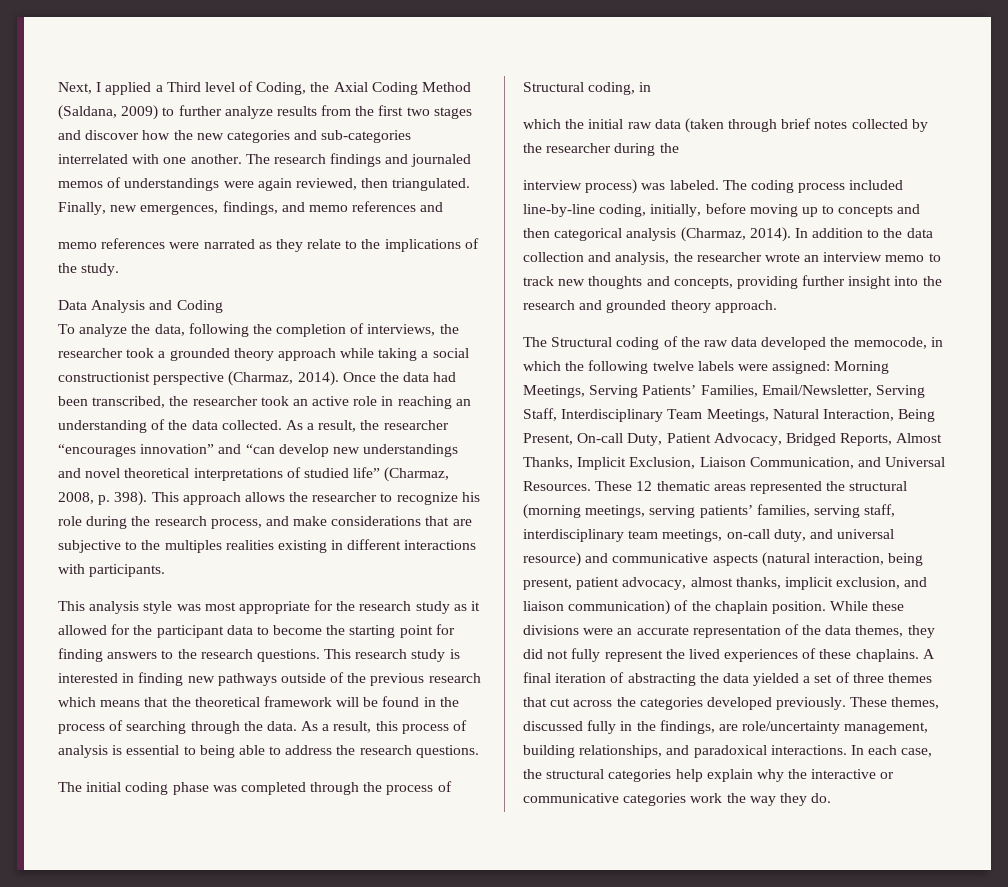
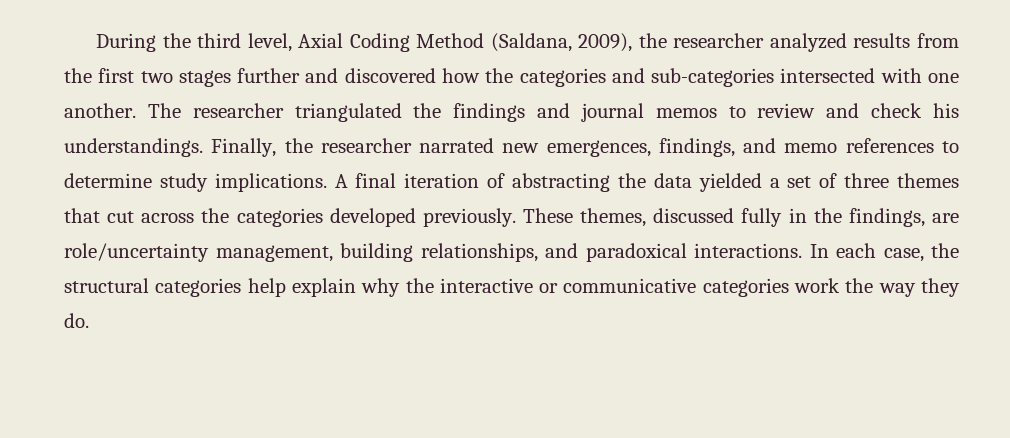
[58,81,472,95] [58,105,273,120] Next, I applied a Third level of Coding, the Axial Coding Method (Saldana, 2009) to further analyze -> [95,33,847,52] During the third level, Axial Coding Method (Saldana, 2009), the researcher analyzed
[58,130,140,140] and discover -> [237,68,436,83] further and discovered
[196,133,224,140] new -> (514, 75) none
[58,154,128,164] interrelated -> [780,68,876,83] intersected
[273,153,472,167] [58,177,471,191] [58,202,106,215] research findings and journaled memos of understandings were again reviewed, then triangulated. Finally, -> [192,103,959,122] [64,138,495,157] researcher triangulated the findings and journal memos to review and check his understandings. Finally, the researcher narrated
[420,202,444,212] [58,238,479,252] [58,263,120,276] [58,300,223,313] [58,323,459,337] [58,348,469,361] [58,371,457,386] [58,396,471,409] [58,419,449,433] [58,444,459,457] [58,467,450,482] [58,491,480,506] [58,516,472,529] [58,539,477,553] [58,564,166,577] [58,600,481,614] [58,624,455,638] [58,648,460,662] [58,672,481,686] [58,696,459,707] [58,720,468,734] [58,745,479,758] [58,781,452,795] [523,82,652,95] [523,118,928,133] [523,143,679,156] [523,179,904,194] [523,203,921,217] [523,227,933,242] [523,252,941,265] [523,275,942,289] [523,300,777,313] [523,336,943,350] [523,360,890,374] [523,385,925,398] [523,408,936,422] [523,433,943,446] [523,457,946,470] [523,481,908,494] [523,504,896,519] [523,529,895,542] [523,552,924,567] [523,577,928,590] [523,600,905,615] [523,624,935,638] [523,648,919,662] and // memo references were narrated as they relate to the implications of the study. // Data Analysis and Coding // To analyze the data, following the completion of interviews, the researcher took a grounded theory approach while taking a social constructionist perspective (Charmaz, 2014). Once the data had been transcribed, the researcher took an active role in reaching an understanding of the data collected. As a result, the researcher “encourages innovation” and “can develop new understandings and novel theoretical interpretations of studied life” (Charmaz, 2008, p. 398). This approach allows the researcher to recognize his role during the research process, and make considerations that are subjective to the multiples realities existing in different interactions with participants. // This analysis style was most appropriate for the research study as it allowed for the participant data to become the starting point for finding answers to the research questions. This research study is interested in finding new pathways outside of the previous research which means that the theoretical framework will be found in the process of searching through the data. As a result, this process of analysis is essential to being able to address the research questions. // The initial coding phase was completed through the process of Structural coding, in // which the initial raw data (taken through brief notes collected by the researcher during the // interview process) was labeled. The coding process included line-by-line coding, initially, before moving up to concepts and then categorical analysis (Charmaz, 2014). In addition to the data collection and analysis, the researcher wrote an interview memo to track new thoughts and concepts, providing further insight into the research and grounded theory approach. // The Structural coding of the raw data developed the memocode, in which the following twelve labels were assigned: Morning Meetings, Serving Patients’ Families, Email/Newsletter, Serving Staff, Interdisciplinary Team Meetings, Natural Interaction, Being Present, On-call Duty, Patient Advocacy, Bridged Reports, Almost Thanks, Implicit Exclusion, Liaison Communication, and Universal Resources. These 12 thematic areas represented the structural (morning meetings, serving patients’ families, serving staff, interdisciplinary team meetings, on-call duty, and universal resource) and communicative aspects (natural interaction, being present, patient advocacy, almost thanks, implicit exclusion, and liaison communication) of the chaplain position. While these divisions were an accurate representation of the data themes, they did not fully represent the lived experiences of these chaplains. -> [941,141,959,153] [64,173,327,192] to determine study implications.

